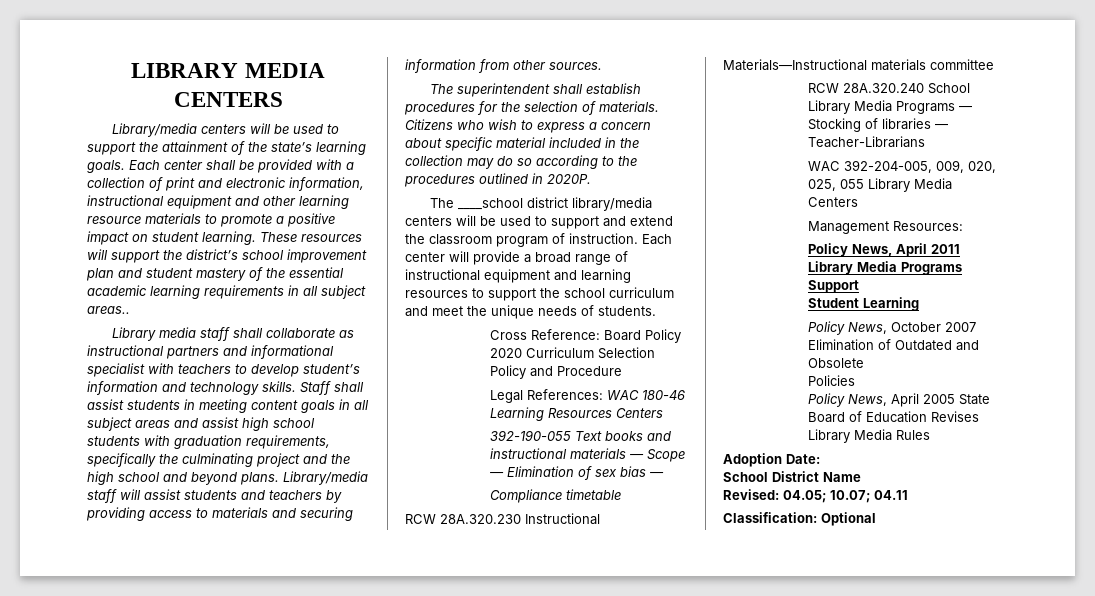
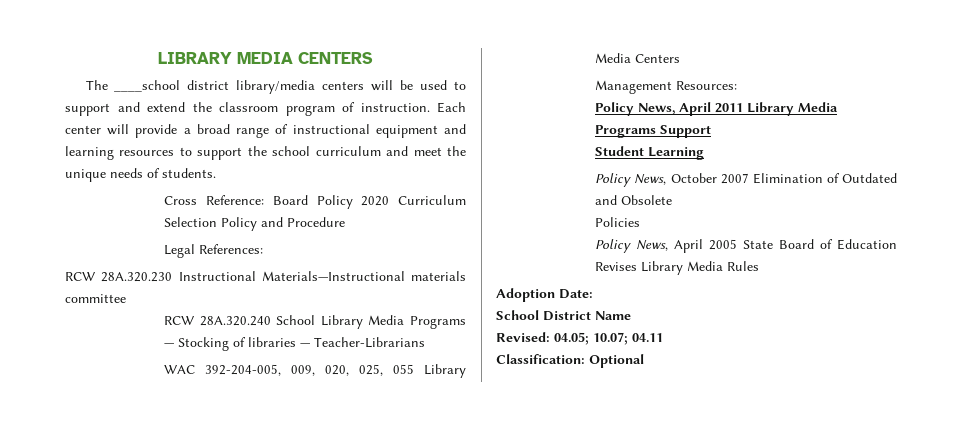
[111,123,339,137] [87,141,366,155] [87,159,354,173] [87,177,364,191] [87,195,349,209] [87,213,335,227] [87,231,362,245] [87,249,367,263] [86,267,344,281] [87,285,366,299] [87,306,130,314] [111,327,354,341] [87,345,334,359] [87,363,360,377] [87,381,364,395] [87,399,369,413] [87,417,315,431] [87,435,330,449] [87,453,350,467] [87,471,368,485] [87,489,342,503] [86,507,353,521] [405,59,602,73] [429,83,641,97] [404,101,659,115] [405,119,651,133] [405,137,639,151] [405,155,637,169] [404,173,591,187] // Library/media centers will be used to support the attainment of the state’s learning goals. Each center shall be provided with a collection of print and electronic information, instructional equipment and other learning resource materials to promote a positive impact on student learning. These resources will support the district’s school improvement plan and student mastery of the essential academic learning requirements in all subject areas.. // Library media staff shall collaborate as instructional partners and informational specialist with teachers to develop student’s information and technology skills. Staff shall assist students in meeting content goals in all subject areas and assist high school students with graduation requirements, specifically the culminating project and the high school and beyond plans. Library/media staff will assist students and teachers by providing access to materials and securing information from other sources. // The superintendent shall establish procedures for the selection of materials. Citizens who wish to express a concern about specific material included in the collection may do so according to the procedures outlined in 2020P. -> (373, 58) none
[606,390,685,400] [489,407,663,421] [489,430,671,441] [489,448,685,462] [489,466,664,480] [489,489,621,503] WAC 180-46 Learning Resources Centers // 392-190-055 Text books and instructional materials — Scope — Elimination of sex bias — // Compliance timetable -> (264, 249) none

